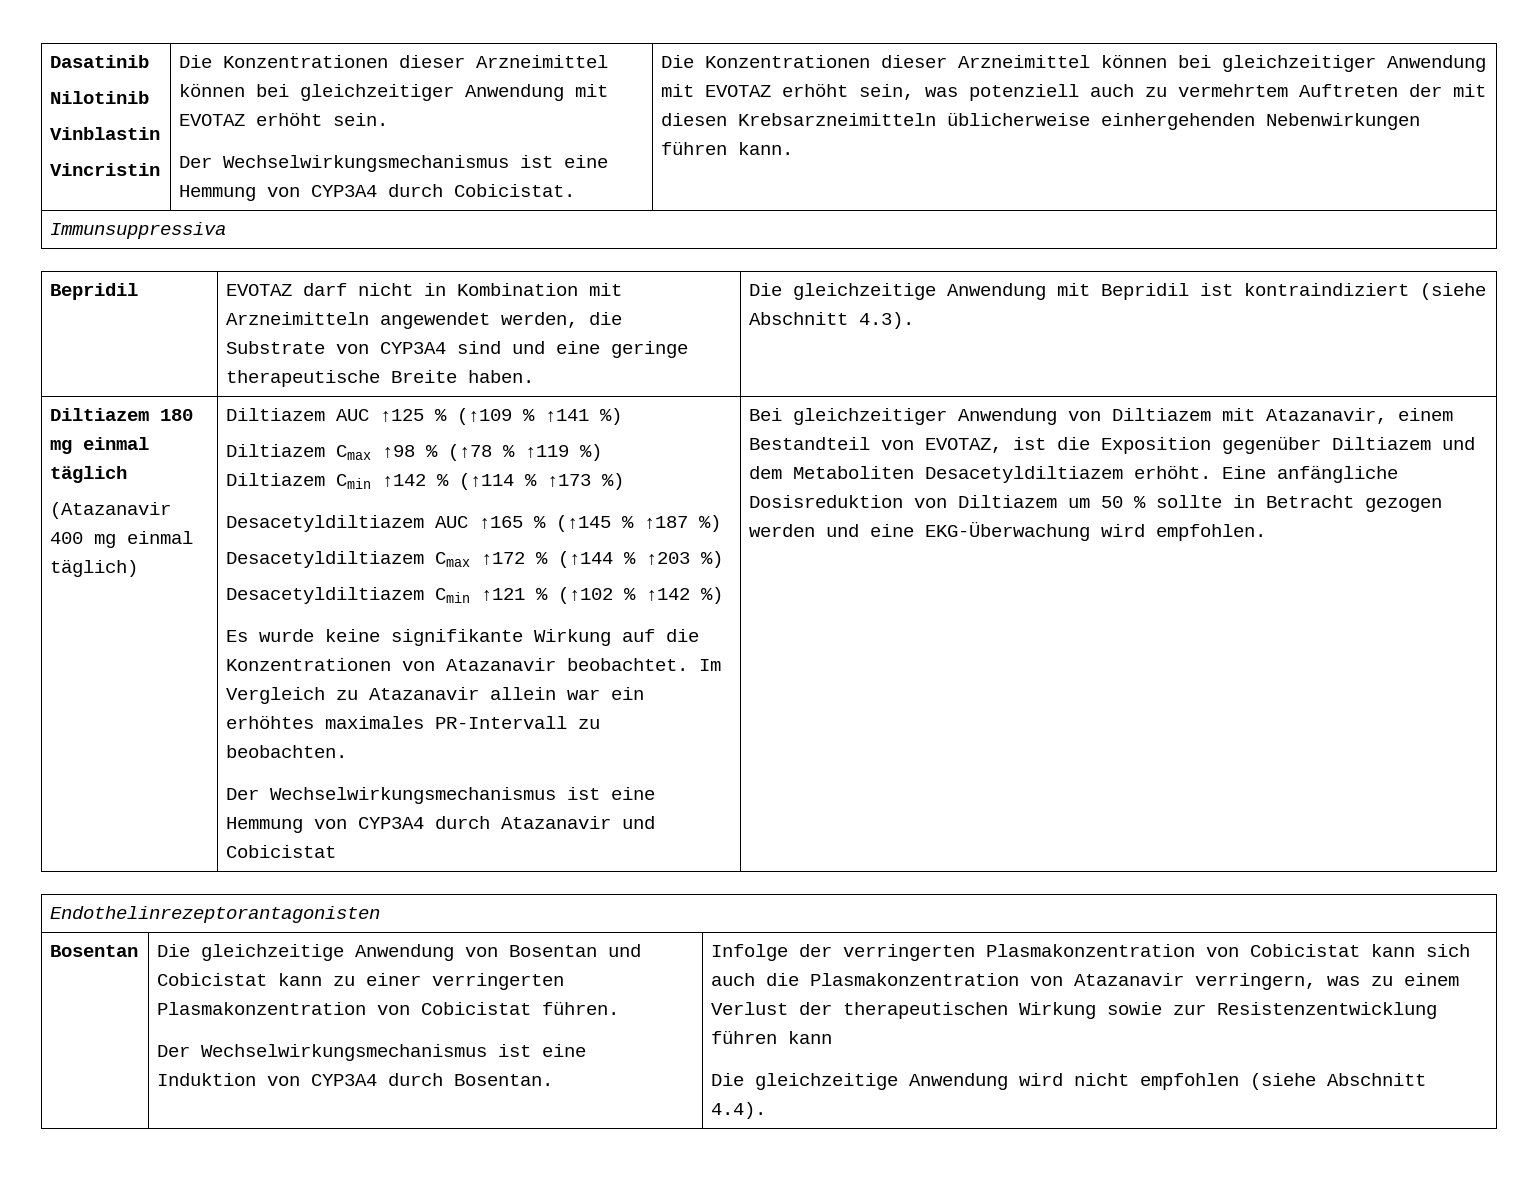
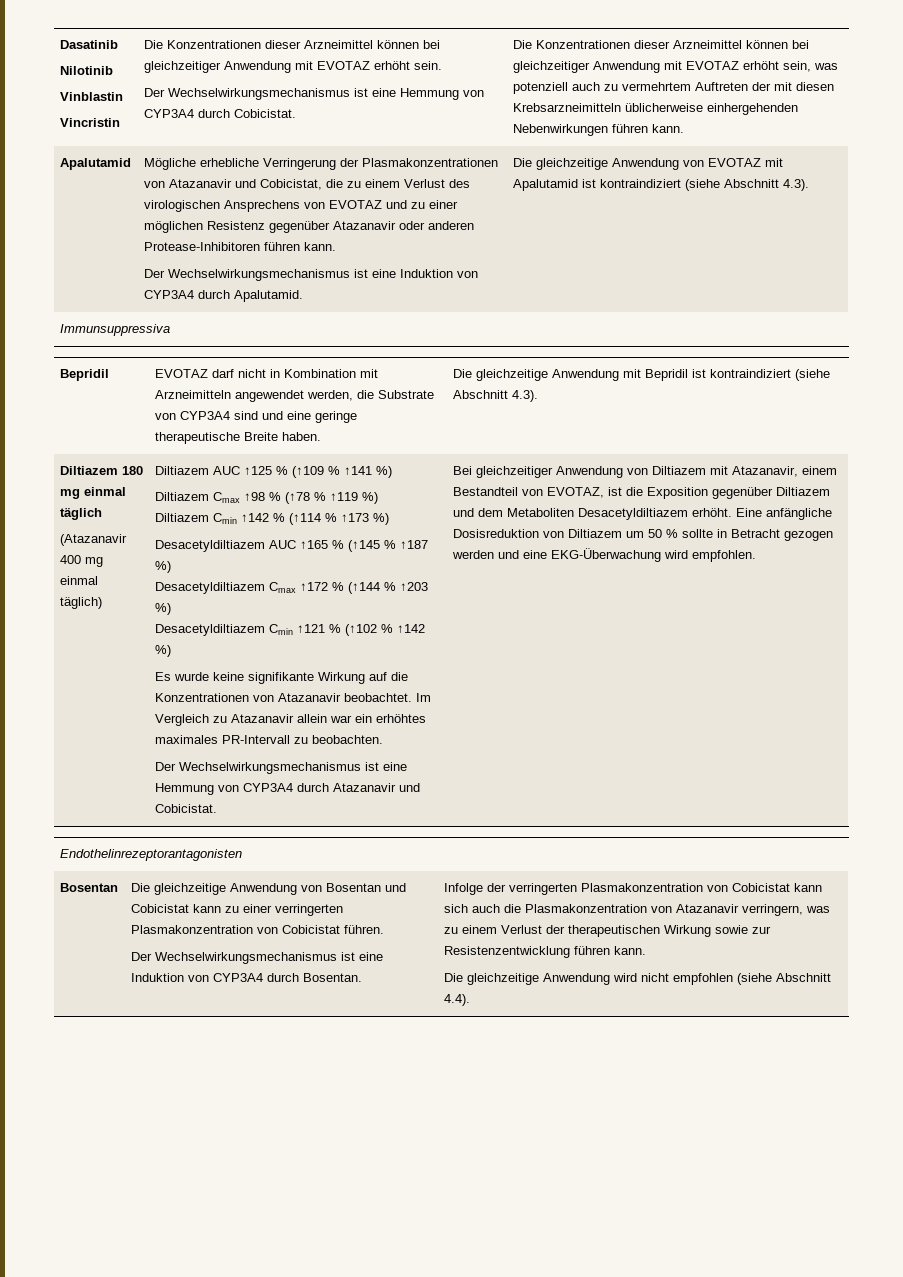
(794, 148) none -> [60,158,132,170] [144,158,499,170] [144,179,471,190] [144,200,459,212] [144,221,475,233] [144,242,337,251] [144,269,479,281] [144,290,304,302] [513,158,784,170] [513,179,810,191] // Apalutamid | Mögliche erhebliche Verringerung der Plasmakonzentrationen von Atazanavir und Cobicistat, die zu einem Verlust des virologischen Ansprechens von EVOTAZ und zu einer möglichen Resistenz gegenüber Atazanavir oder anderen Protease‑Inhibitoren führen kann. // Der Wechselwirkungsmechanismus ist eine Induktion von CYP3A4 durch Apalutamid. | Die gleichzeitige Anwendung von EVOTAZ mit Apalutamid ist kontraindiziert (siehe Abschnitt 4.3).
[226,845,337,858] Cobicistat -> [155,804,218,813] Cobicistat.
[788,1031,833,1044] kann -> [614,946,647,955] kann.

